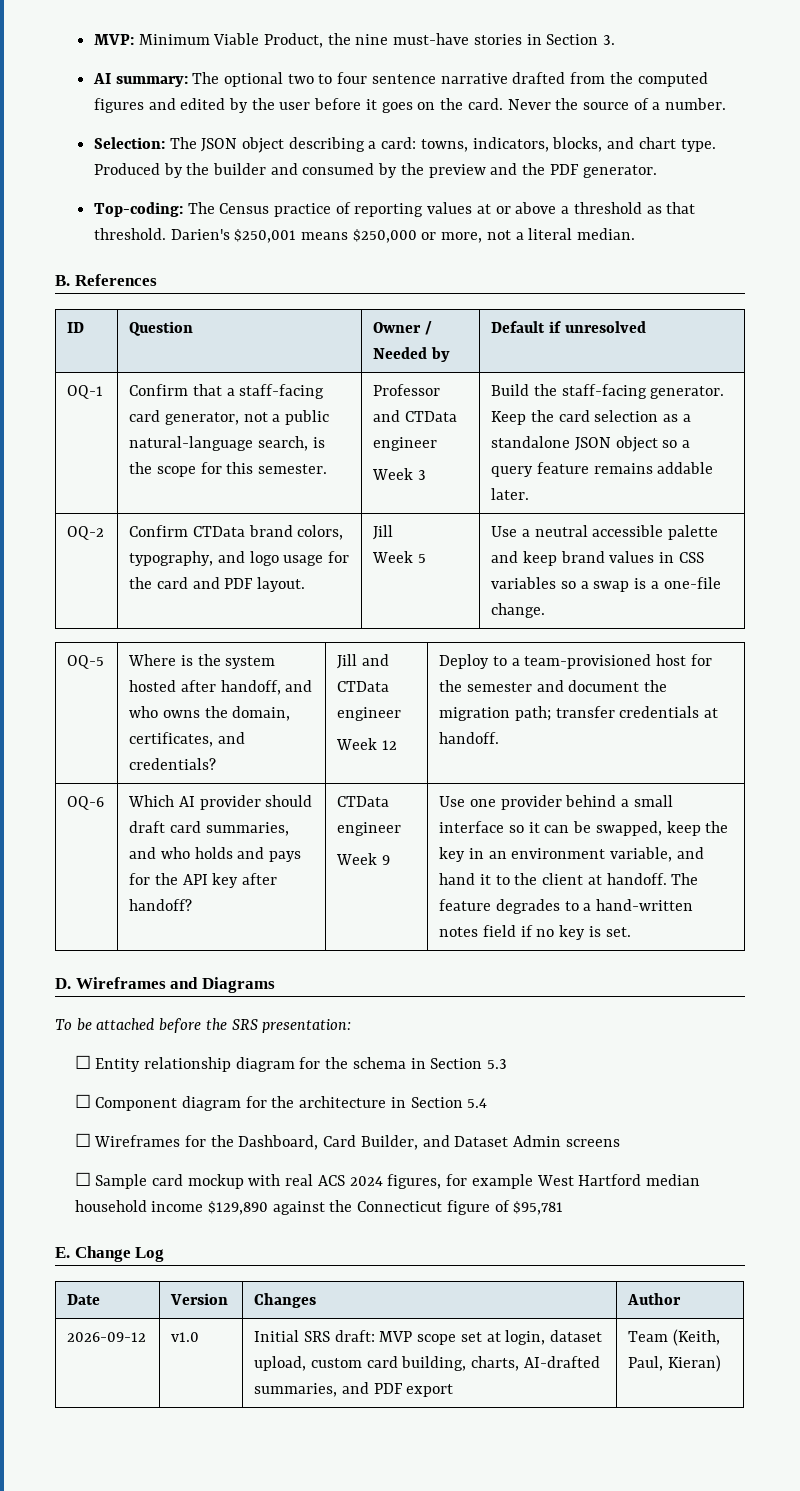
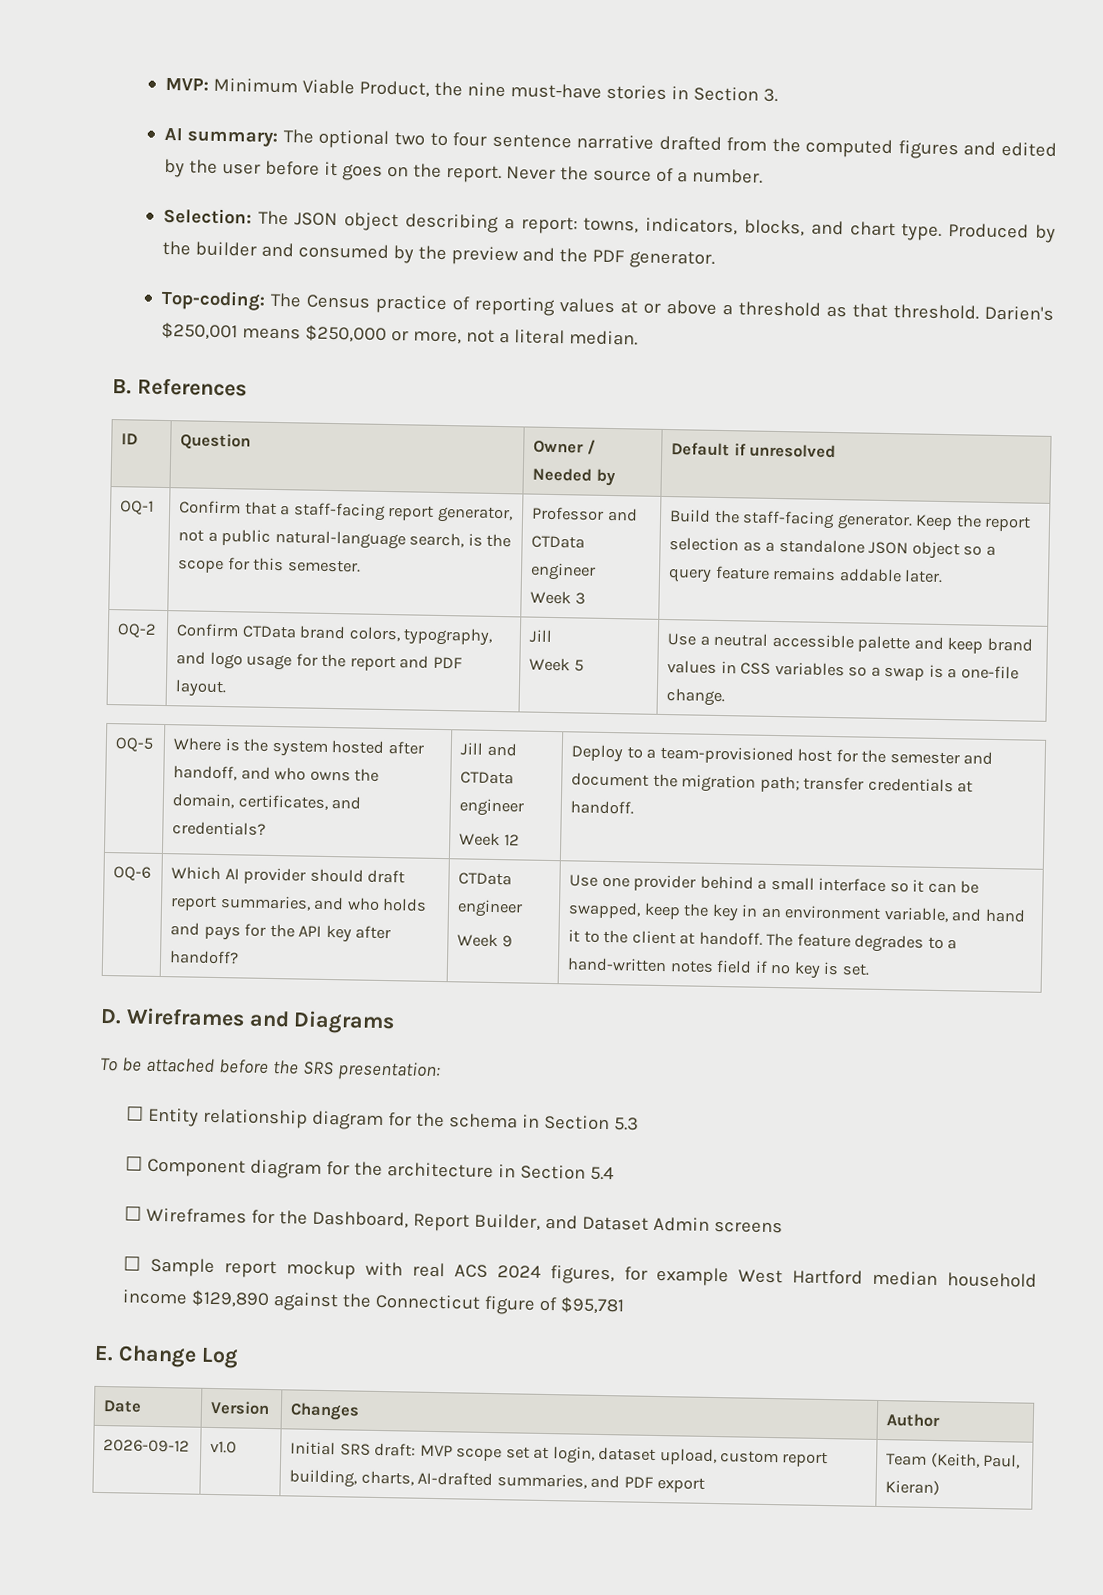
[467,98,503,110] card. -> [445,164,502,183] report.
[381,137,417,149] card: -> [520,216,578,235] report:
[129,410,161,422] card -> [387,505,435,521] report
[558,410,590,422] card -> [984,515,1032,532] report
[156,577,188,589] card -> [349,655,396,672] report
[169,821,201,833] card -> [170,895,218,912] report
[323,1135,357,1147] Card -> [413,1213,471,1232] Report
[151,1174,183,1186] card -> [224,1260,278,1279] report
[366,1356,398,1368] card -> [782,1451,829,1468] report

